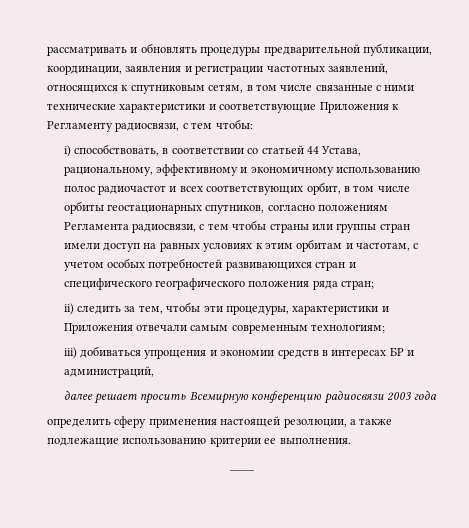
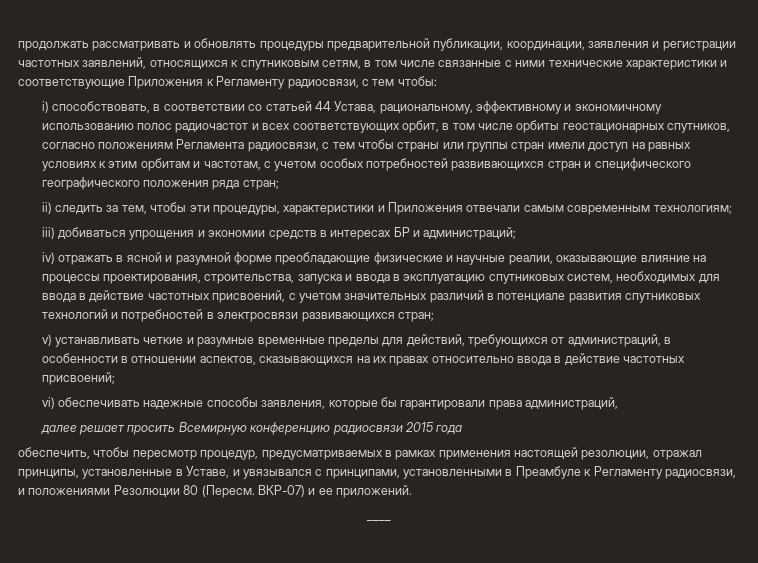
(47, 51) none -> [18,41,89,51] продолжать
(415, 353) none -> [423,227,517,240] [41,252,706,265] [41,271,720,284] [41,290,702,303] [41,309,434,322] [41,334,672,347] [41,353,686,366] [41,372,115,385] [41,397,522,410] администраций; // iv) отражать в ясной и разумной форме преобладающие физические и научные реалии, оказывающие влияние на процессы проектирования, строительства, запуска и ввода в эксплуатацию спутниковых систем, необходимых для ввода в действие частотных присвоений, с учетом значительных различий в потенциале развития спутниковых технологий и потребностей в электросвязи развивающихся стран; // v) устанавливать четкие и разумные временные пределы для действий, требующихся от администраций, в особенности в отношении аспектов, сказывающихся на их правах относительно ввода в действие частотных присвоений; // vi) обеспечивать надежные способы заявления, которые бы гарантировали права
[386,392,411,401] 2003 -> [404,422,434,432] 2015
[47,416,393,428] [47,437,351,447] определить сферу применения настоящей резолюции, а также подлежащие использованию критерии ее выполнения. -> [18,447,702,460] [18,466,736,479] [18,485,412,498] обеспечить, чтобы пересмотр процедур, предусматриваемых в рамках применения настоящей резолюции, отражал принципы, установленные в Уставе, и увязывался с принципами, установленными в Преамбуле к Регламенту радиосвязи, и положениями Резолюции 80 (Пересм. ВКР-07) и ее приложений.

